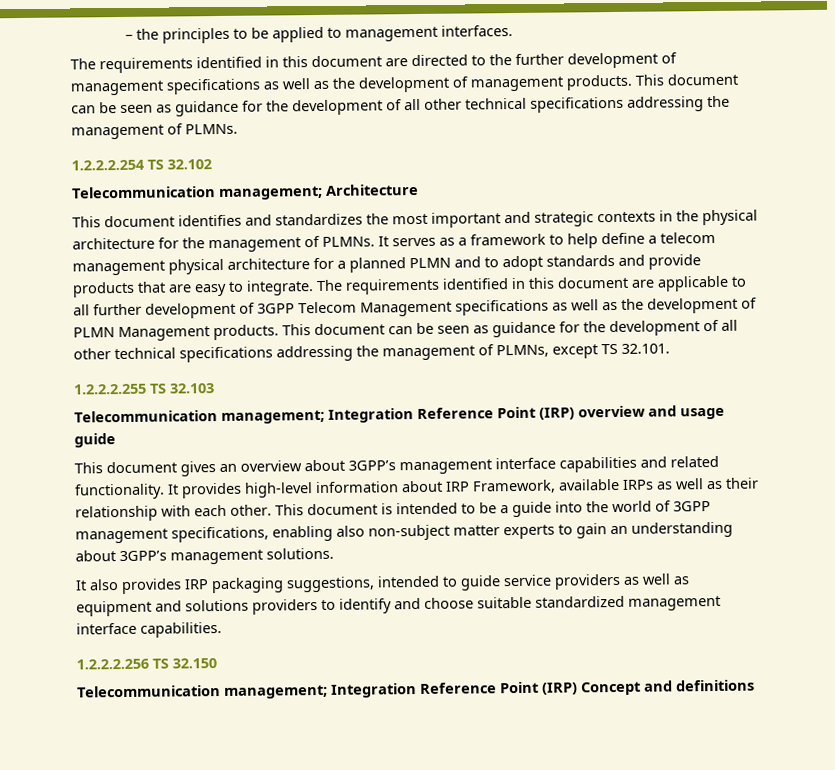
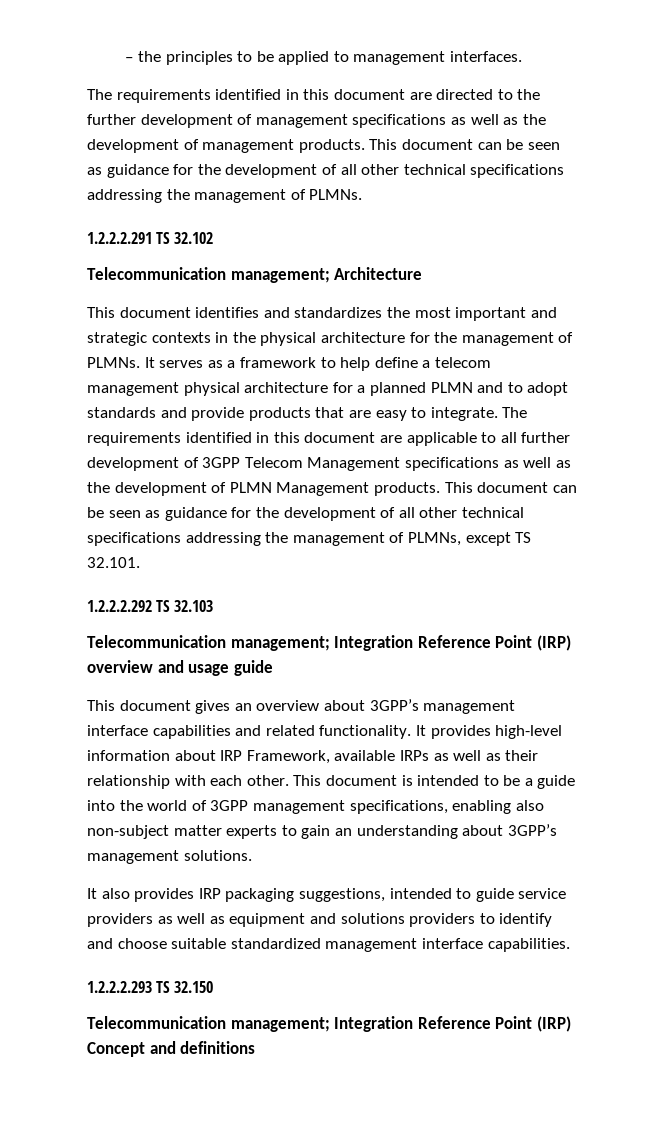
[71,159,145,171] 1.2.2.2.254 -> [87,232,152,244] 1.2.2.2.291
[73,383,147,395] 1.2.2.2.255 -> [87,600,152,612] 1.2.2.2.292
[76,658,149,670] 1.2.2.2.256 -> [87,981,152,993] 1.2.2.2.293

